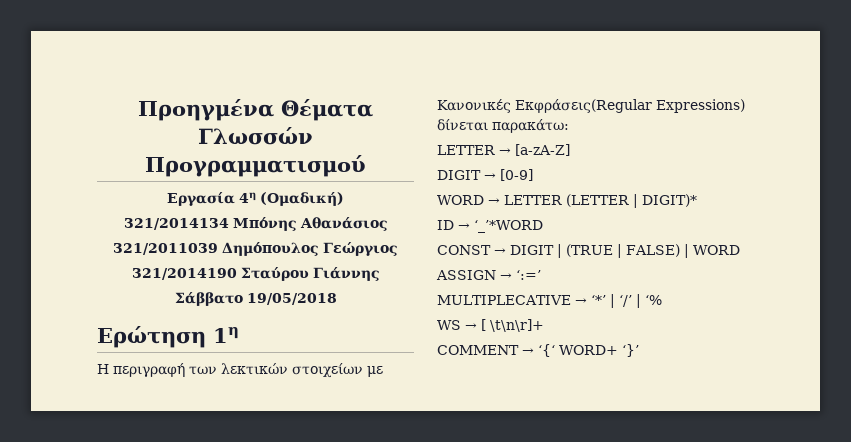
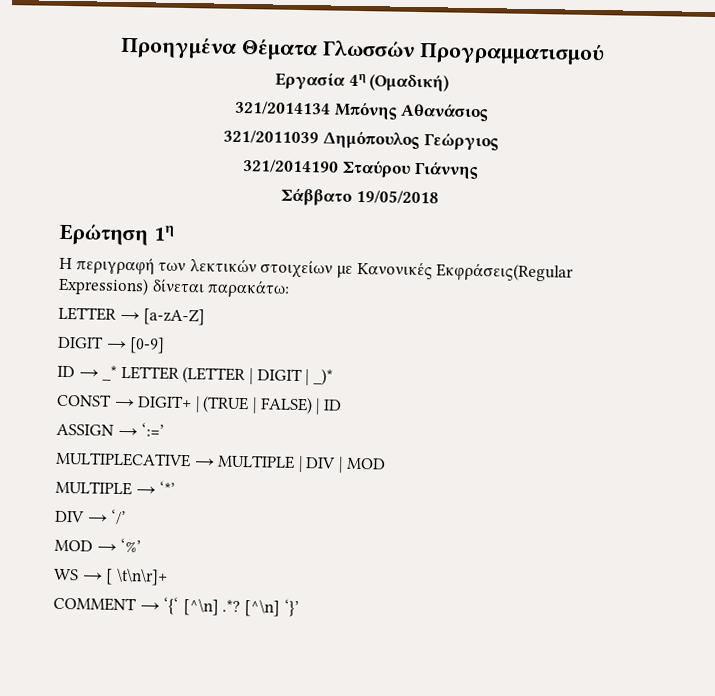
[437,194,697,208] [437,220,543,233] WORD → LETTER (LETTER | DIGIT)* // ID → ‘_’*WORD -> [57,365,333,386] ID → _* LETTER (LETTER | DIGIT | _)*
[510,245,554,255] DIGIT -> [137,395,193,409] DIGIT+
[692,245,740,255] WORD -> [322,399,342,411] ID
(587, 301) none -> [217,454,386,473] [55,480,156,496] MULTIPLE | DIV | MOD // MULTIPLE →
[609,294,615,308] | -> [54,510,108,523] // DIV →
[635,294,662,308] | ‘% -> [54,537,143,553] // MOD → ‘%’
[559,345,618,355] WORD+ -> [182,598,280,617] [^\n] .*? [^\n]

